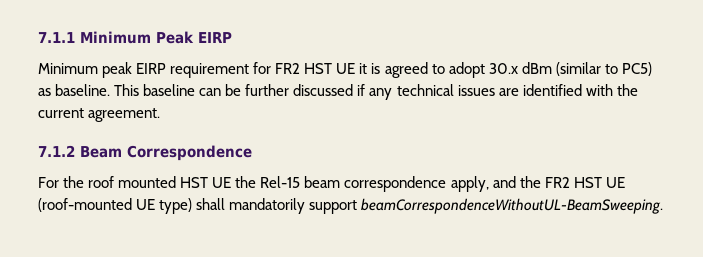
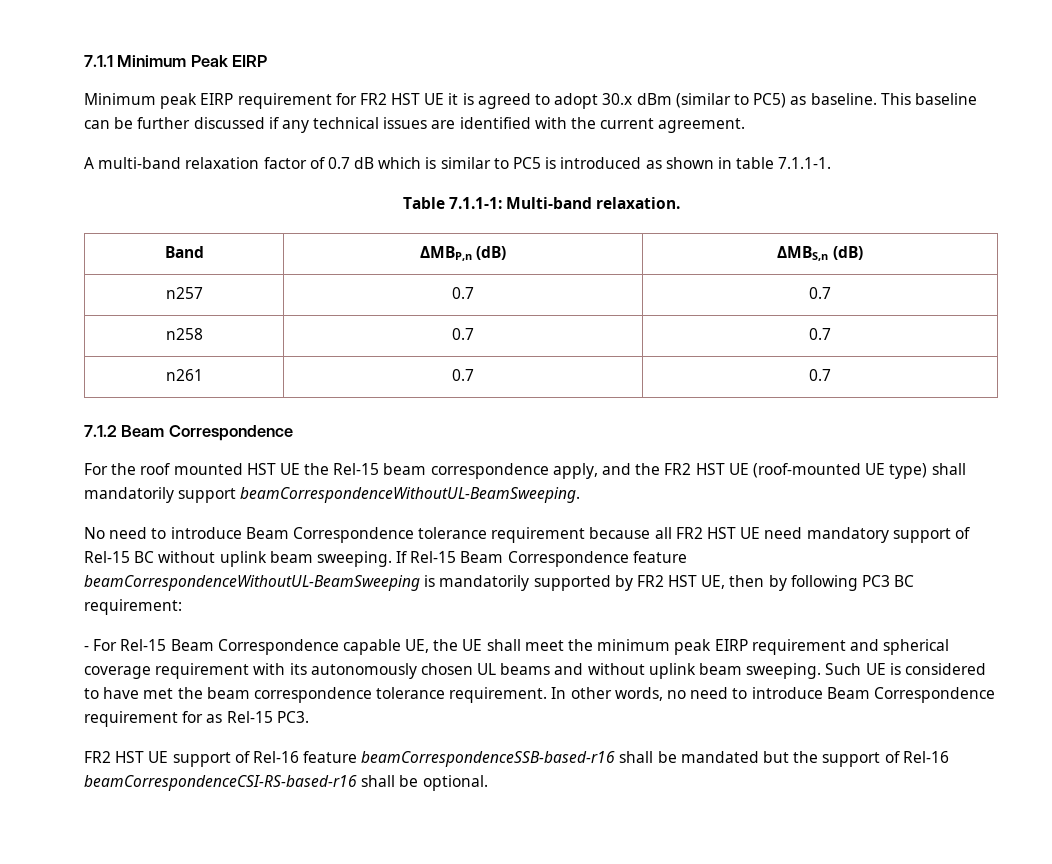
(161, 115) none -> [84,157,832,169] [402,197,681,209] [164,246,204,258] [419,246,507,261] [777,246,863,261] [165,287,203,299] [452,287,474,299] [809,287,831,299] [165,328,203,340] [452,328,474,340] [809,328,831,340] [165,369,203,381] [452,369,474,381] [809,369,831,381] // A multi-band relaxation factor of 0.7 dB which is similar to PC5 is introduced as shown in table 7.1.1-1. // Table 7.1.1-1: Multi-band relaxation. // Band | ΔMBP,n (dB) | ΔMBS,n (dB) // n257 | 0.7 | 0.7 // n258 | 0.7 | 0.7 // n261 | 0.7 | 0.7
(664, 206) none -> [84,527,970,543] [84,551,687,567] [84,575,915,591] [84,599,182,615] [84,639,950,655] [84,663,986,679] [84,687,995,703] [84,711,309,727] [84,751,949,767] [84,775,488,791] // No need to introduce Beam Correspondence tolerance requirement because all FR2 HST UE need mandatory support of Rel-15 BC without uplink beam sweeping. If Rel-15 Beam Correspondence feature beamCorrespondenceWithoutUL-BeamSweeping is mandatorily supported by FR2 HST UE, then by following PC3 BC requirement: // - For Rel-15 Beam Correspondence capable UE, the UE shall meet the minimum peak EIRP requirement and spherical coverage requirement with its autonomously chosen UL beams and without uplink beam sweeping. Such UE is considered to have met the beam correspondence tolerance requirement. In other words, no need to introduce Beam Correspondence requirement for as Rel-15 PC3. // FR2 HST UE support of Rel-16 feature beamCorrespondenceSSB-based-r16 shall be mandated but the support of Rel-16 beamCorrespondenceCSI-RS-based-r16 shall be optional.

